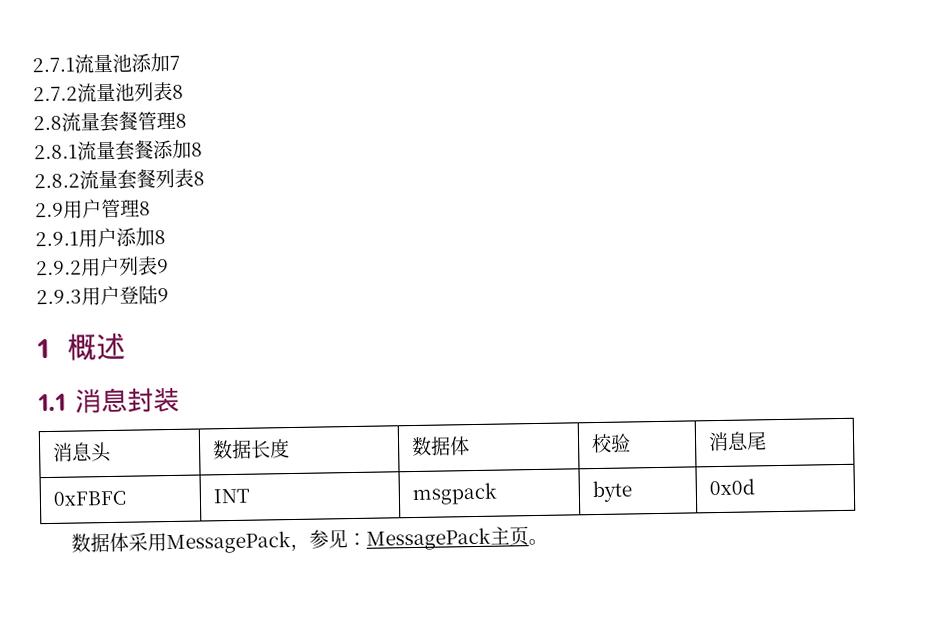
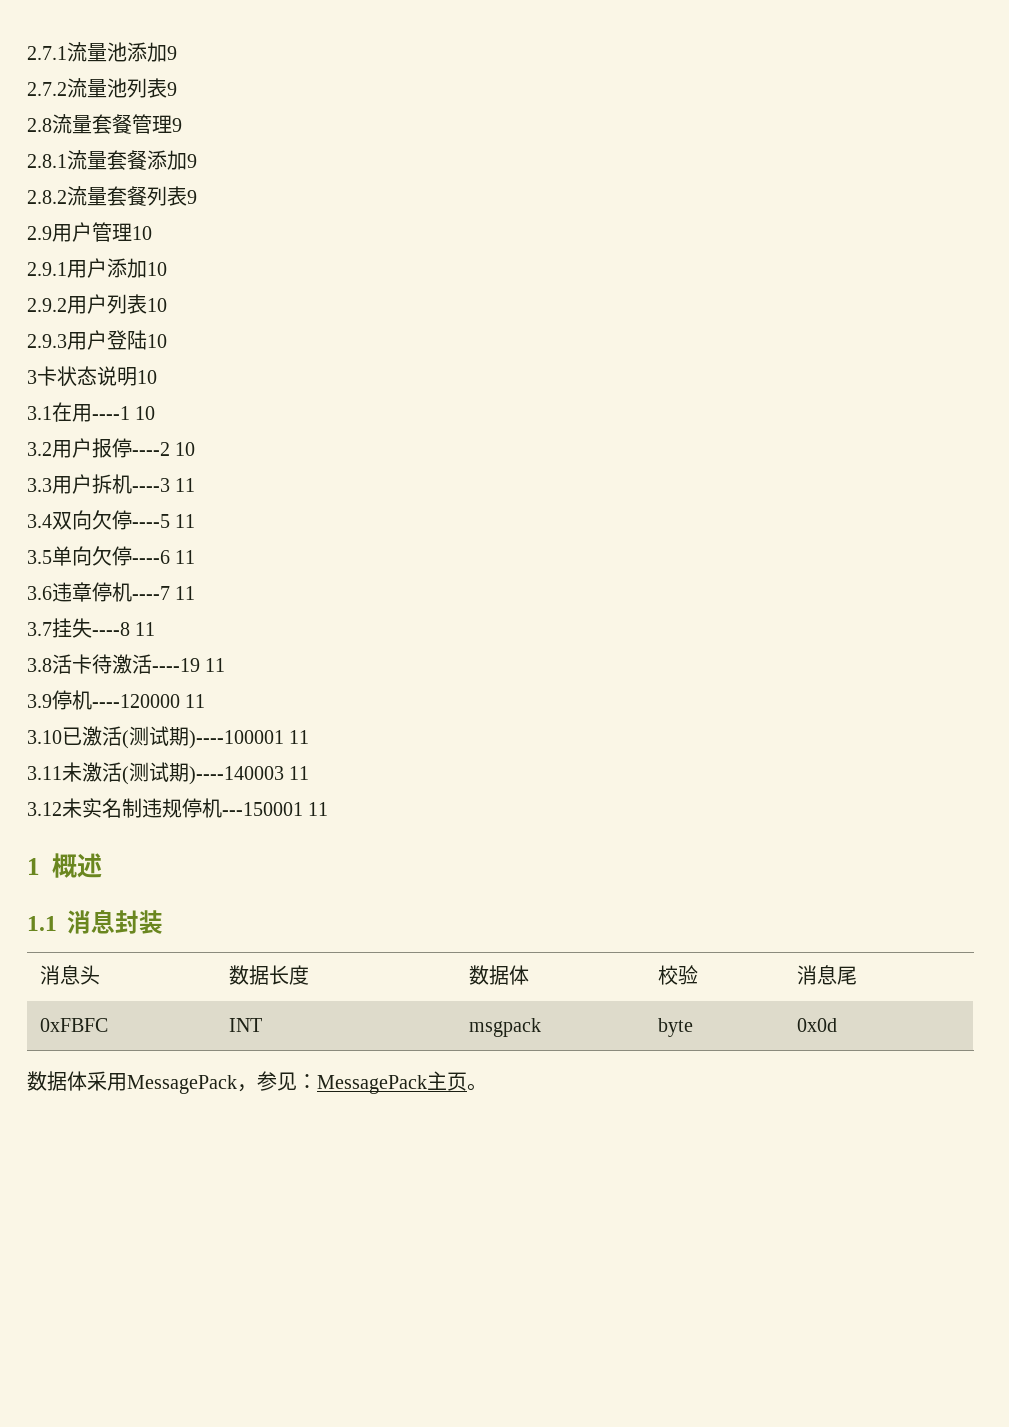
[169,55,180,70] 7 -> [167,46,177,60] 9
[172,84,184,99] 8 -> [167,82,177,96] 9
[175,113,187,128] 8 -> [172,118,182,132] 9
[191,142,203,157] 8 -> [187,154,197,168] 9
[193,171,205,186] 8 -> [187,190,197,204] 9
[139,201,151,216] 8 -> [132,226,152,240] 10
[154,230,166,245] 8 -> [147,262,167,276] 10
[156,259,169,274] 9 -> [147,298,167,312] 10
[157,288,169,303] 9 -> [147,334,167,348] [27,366,157,386] [27,402,156,422] [27,438,196,458] [27,474,196,494] [27,510,196,530] [27,546,196,566] [27,582,196,602] [27,618,156,638] [27,654,226,674] [27,690,206,710] [27,726,310,749] [27,762,310,785] [27,798,329,818] 10 // 3卡状态说明10 // 3.1在用----1 10 // 3.2用户报停----2 10 // 3.3用户拆机----3 11 // 3.4双向欠停----5 11 // 3.5单向欠停----6 11 // 3.6违章停机----7 11 // 3.7挂失----8 11 // 3.8活卡待激活----19 11 // 3.9停机----120000 11 // 3.10已激活(测试期)----100001 11 // 3.11未激活(测试期)----140003 11 // 3.12未实名制违规停机---150001 11

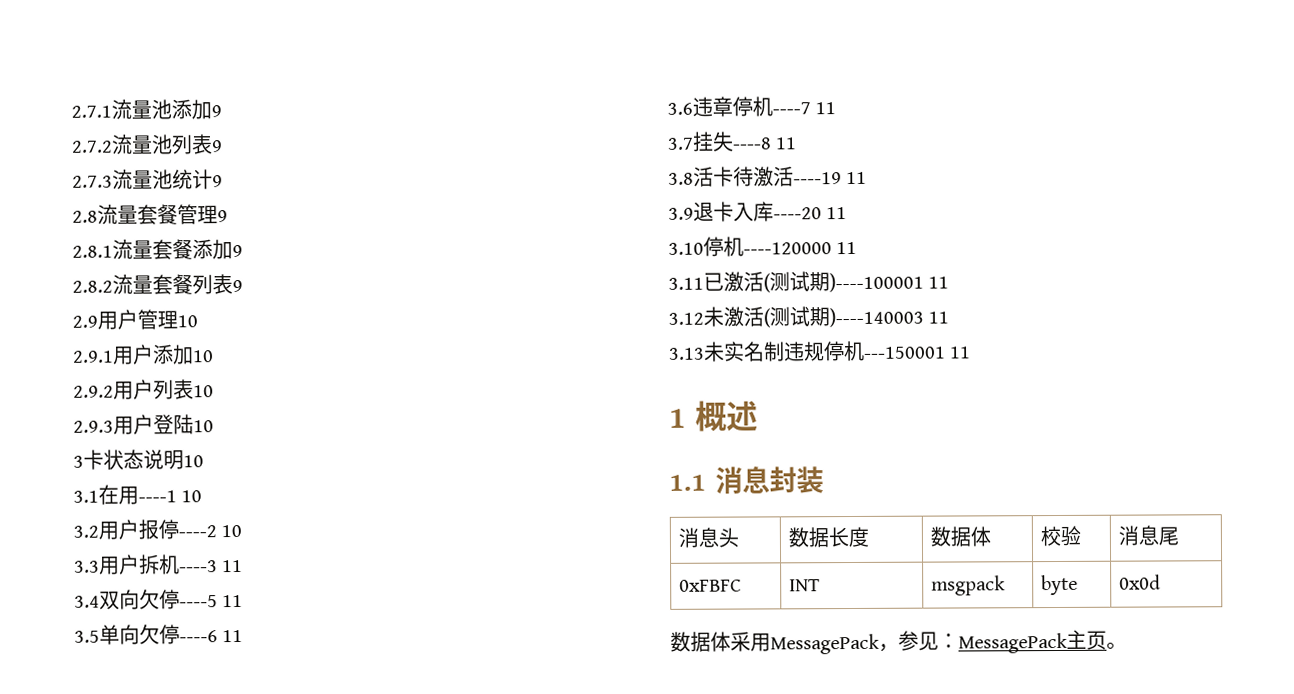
(177, 89) none -> [72,169,223,190] // 2.7.3流量池统计9
(52, 701) none -> [693,201,848,222] [668,242,704,255] 退卡入库----20 11 // 3.10
[27,730,62,744] 3.10 -> [668,277,704,290] 3.11
[27,766,62,780] 3.11 -> [668,312,704,325] 3.12
[27,802,62,816] 3.12 -> [669,347,705,360] 3.13

